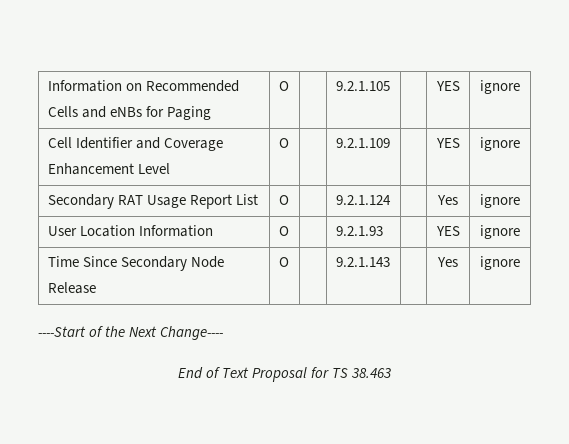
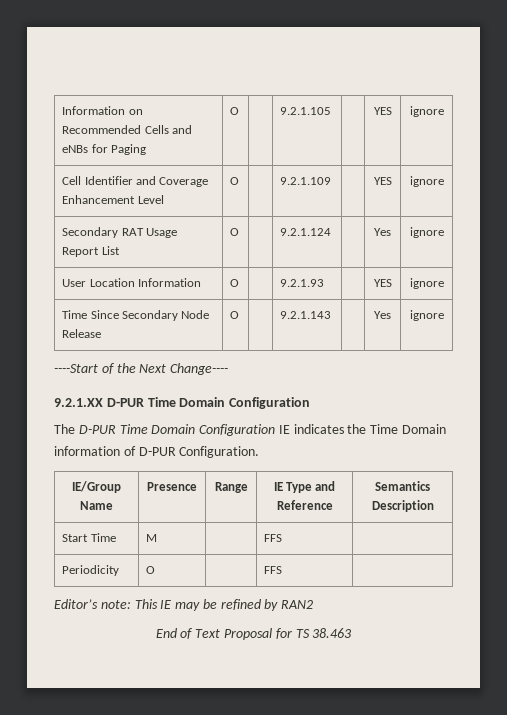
(224, 333) none -> [54,397,311,409] [54,424,447,436] [54,446,260,458] [72,481,121,493] [80,501,113,510] [147,482,197,491] [214,482,248,493] [273,481,336,493] [276,500,333,510] [375,481,430,491] [371,500,434,512] [62,533,116,542] [146,534,158,542] [264,534,283,542] [62,565,120,576] [146,566,156,574] [264,566,283,574] [54,599,314,611] // 9.2.1.XX D-PUR Time Domain Configuration // The D-PUR Time Domain Configuration IE indicates the Time Domain information of D-PUR Configuration. // IE/Group Name | Presence | Range | IE Type and Reference | Semantics Description // Start Time | M | | FFS | // Periodicity | O | | FFS | // Editor’s note: This IE may be refined by RAN2

